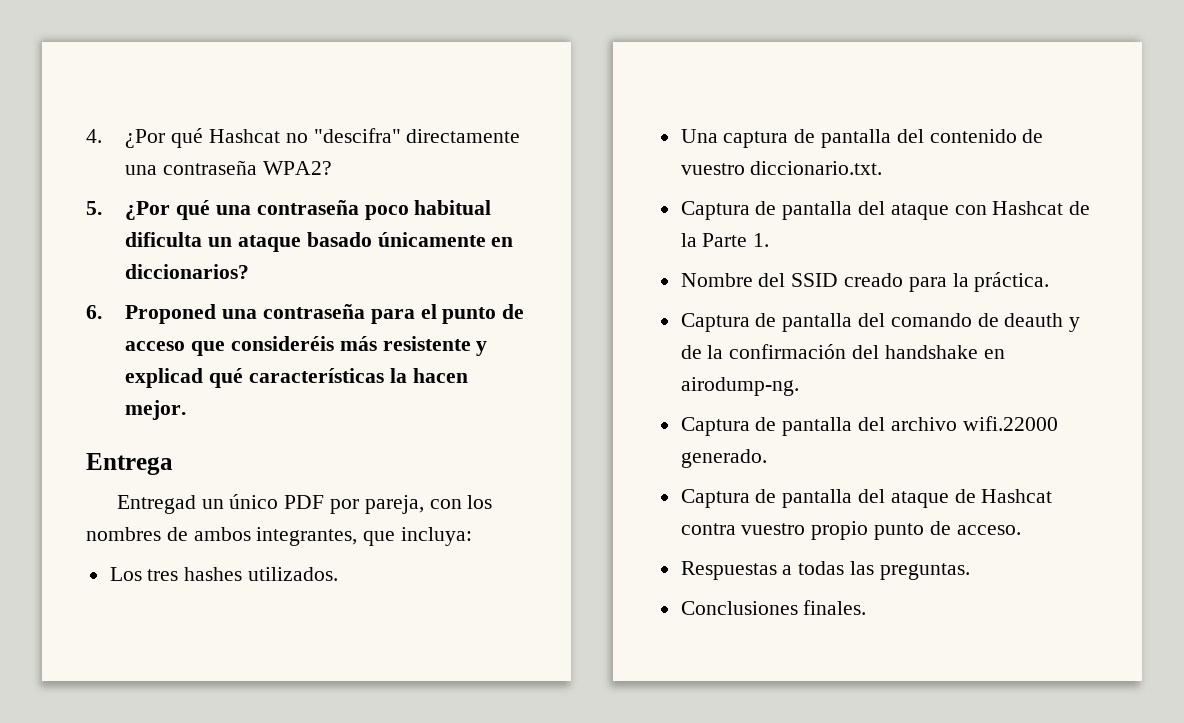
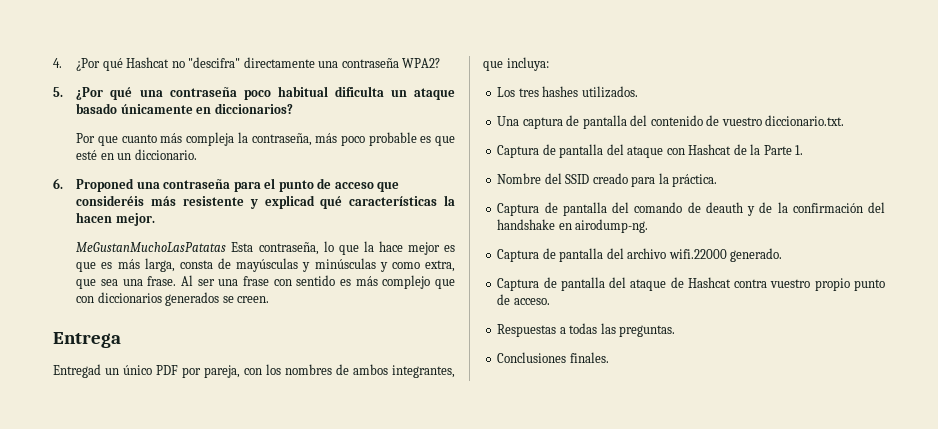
(250, 271) none -> [76,132,455,146] [76,149,197,160] // Por que cuanto más compleja la contraseña, más poco probable es que esté en un diccionario.
(187, 410) none -> [76,241,456,255] [76,258,455,272] [76,275,455,289] [76,292,270,306] // MeGustanMuchoLasPatatas Esta contraseña, lo que la hace mejor es que es más larga, consta de mayúsculas y minúsculas y como extra, que sea una frase. Al ser una frase con sentido es más complejo que con diccionarios generados se creen.

